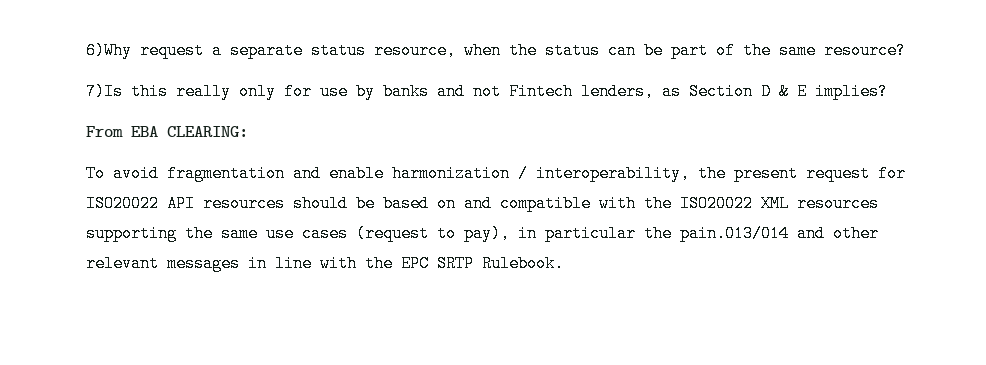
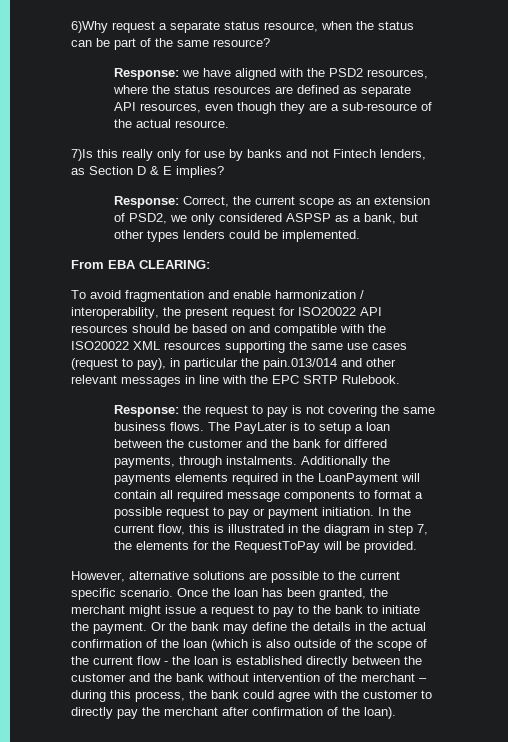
(906, 50) none -> [114,68,429,80] [113,85,412,97] [114,102,433,114] [114,119,230,128] // Response: we have aligned with the PSD2 resources, where the status resources are defined as separate API resources, even though they are a sub-resource of the actual resource.
(888, 91) none -> [114,196,431,208] [114,213,419,225] [114,230,361,242] // Response: Correct, the current scope as an extension of PSD2, we only considered ASPSP as a bank, but other types lenders could be implemented.
(564, 263) none -> [114,405,436,417] [114,422,391,434] [114,439,388,448] [114,456,391,468] [114,473,421,485] [114,490,424,502] [114,507,412,519] [114,524,429,536] [114,541,418,553] [71,571,400,583] [71,588,388,600] [71,605,420,617] [71,622,426,634] [71,639,427,651] [71,656,422,668] [71,673,427,682] [71,690,432,702] [71,707,396,719] // Response: the request to pay is not covering the same business flows. The PayLater is to setup a loan between the customer and the bank for differed payments, through instalments. Additionally the payments elements required in the LoanPayment will contain all required message components to format a possible request to pay or payment initiation. In the current flow, this is illustrated in the diagram in step 7, the elements for the RequestToPay will be provided. // However, alternative solutions are possible to the current specific scenario. Once the loan has been granted, the merchant might issue a request to pay to the bank to initiate the payment. Or the bank may define the details in the actual confirmation of the loan (which is also outside of the scope of the current flow - the loan is established directly between the customer and the bank without intervention of the merchant – during this process, the bank could agree with the customer to directly pay the merchant after confirmation of the loan).

